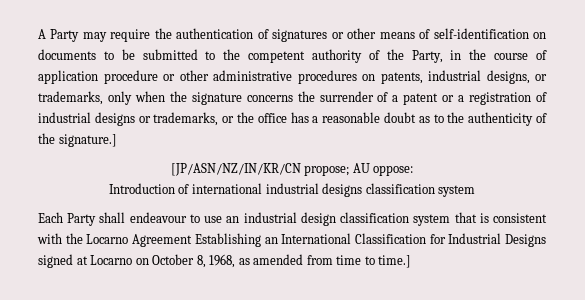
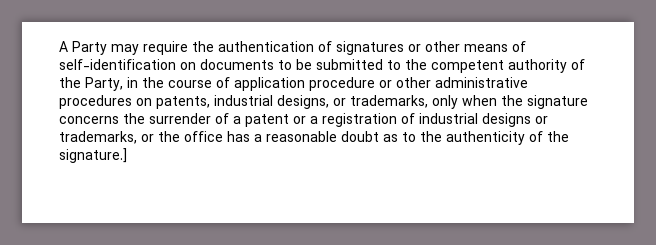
[170,163,414,176] [108,183,476,197] [38,212,547,226] [37,233,546,247] [38,254,412,268] // [JP/ASN/NZ/IN/KR/CN propose; AU oppose: // Introduction of international industrial designs classification system // Each Party shall endeavour to use an industrial design classification system that is consistent with the Locarno Agreement Establishing an International Classification for Industrial Designs signed at Locarno on October 8, 1968, as amended from time to time.] -> (127, 155) none

